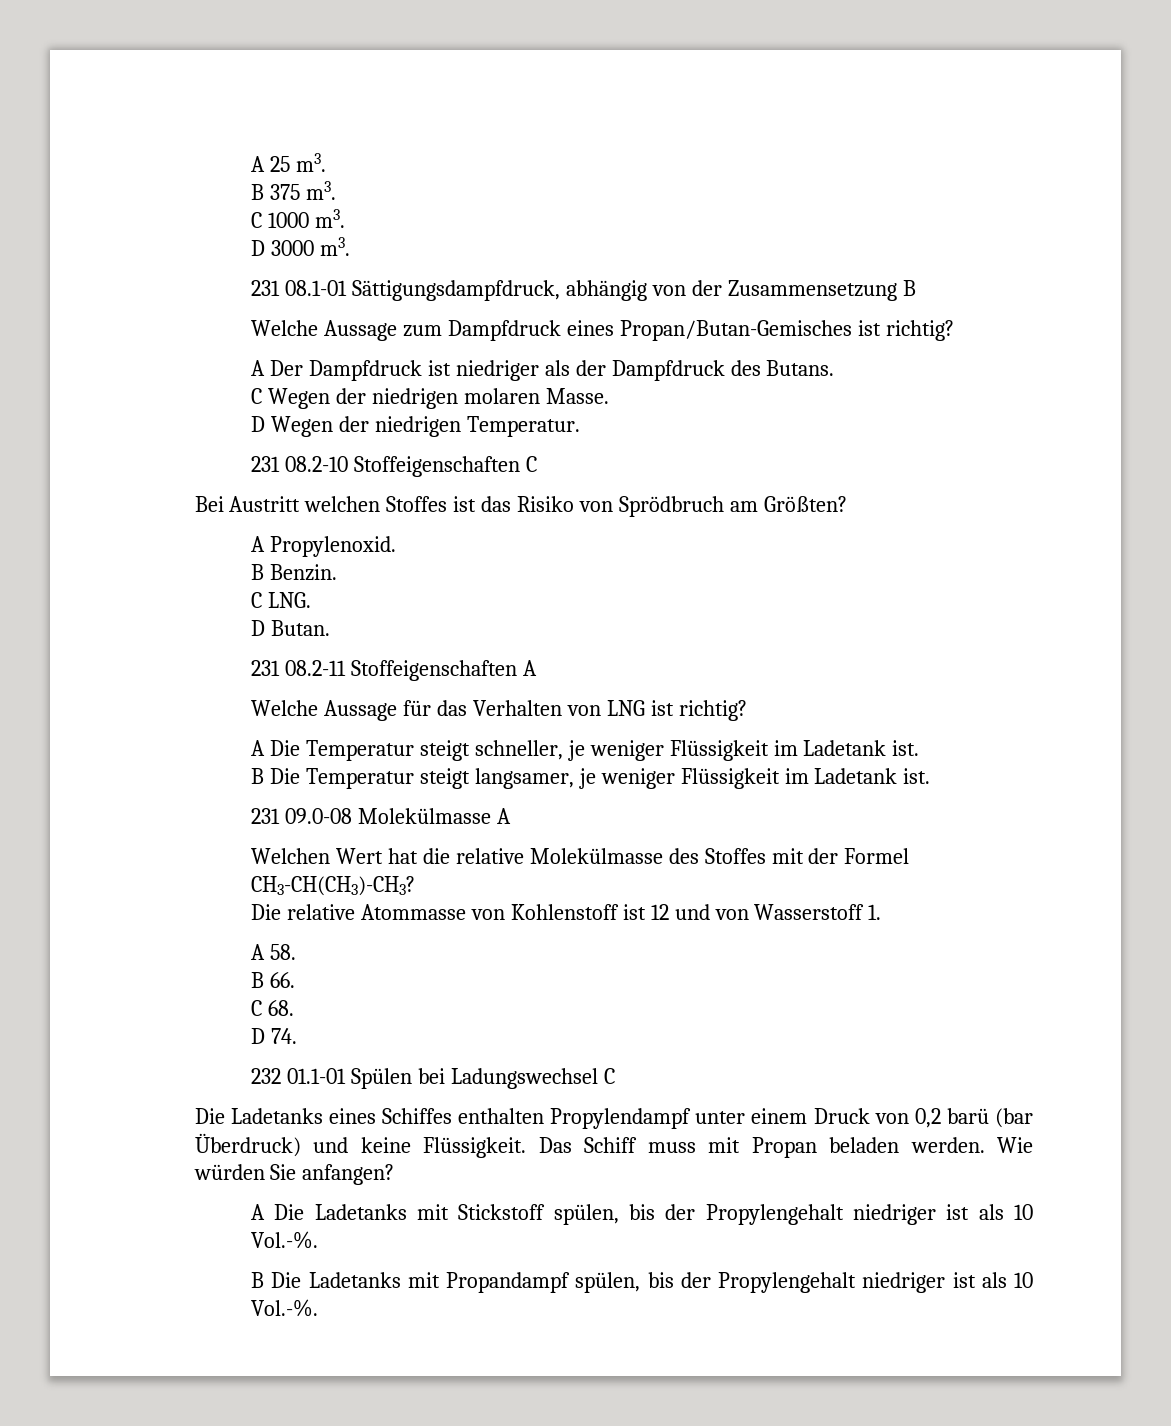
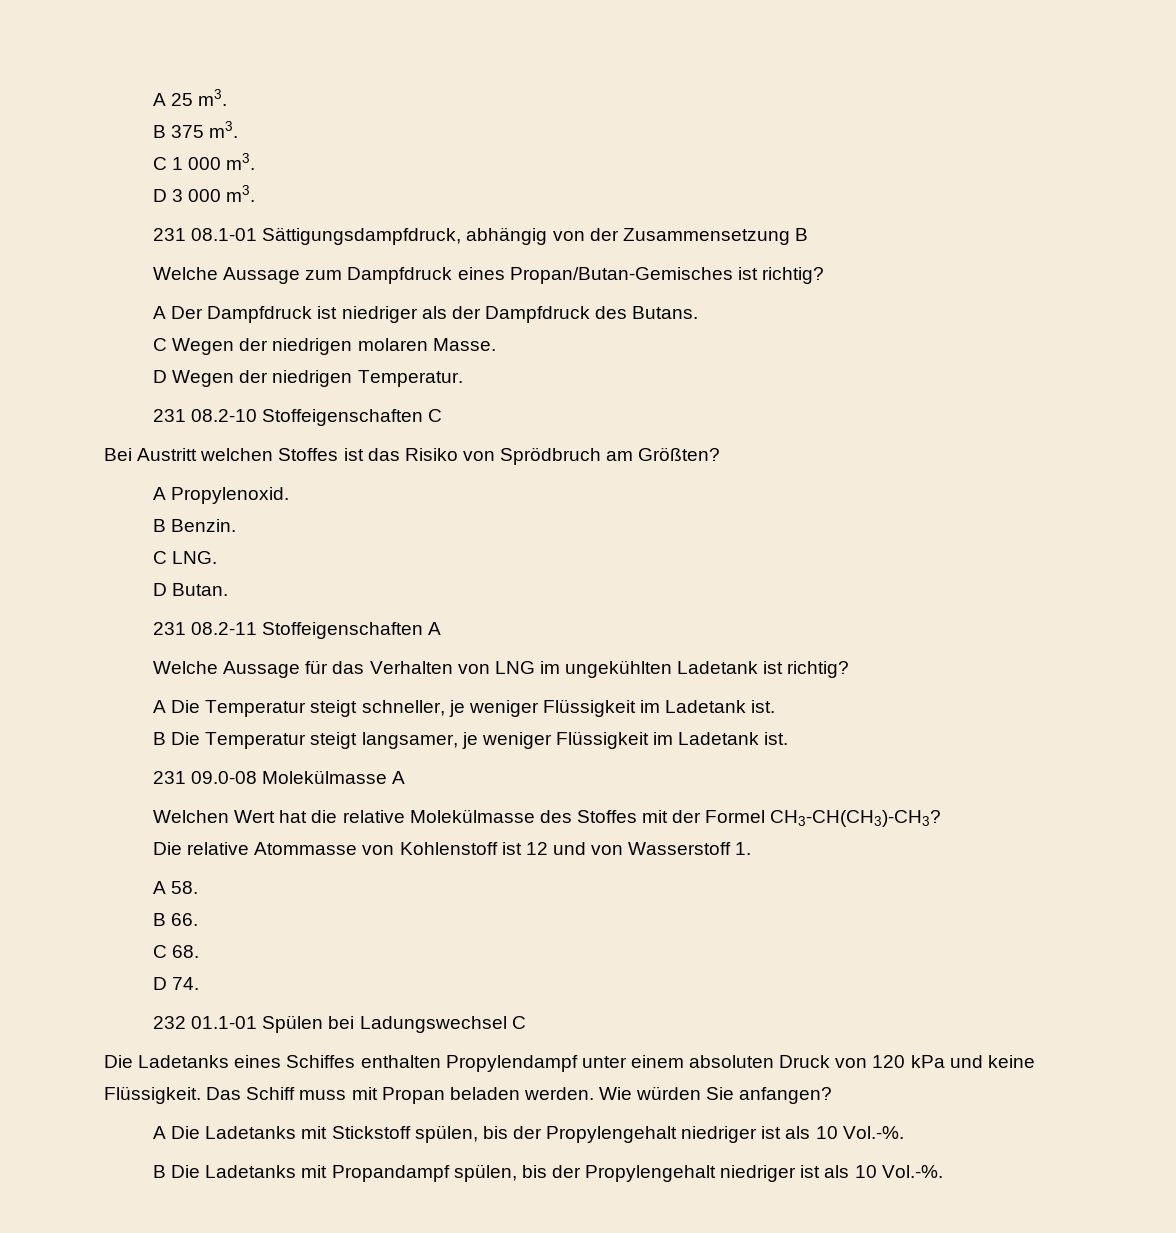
[267,212,309,228] 1000 -> [172,157,222,170] 1 000
[270,240,314,256] 3000 -> [172,189,222,202] 3 000
(645, 708) none -> [539,660,759,678] im ungekühlten Ladetank
(808, 1116) none -> [689,1055,775,1068] absoluten
[914,1108,1034,1128] [194,1133,301,1157] 0,2 barü (bar Überdruck) -> [872,1055,945,1068] 120 kPa

